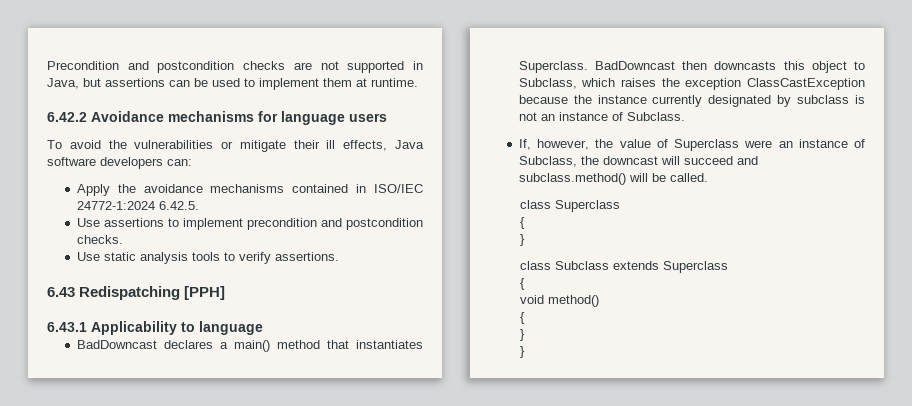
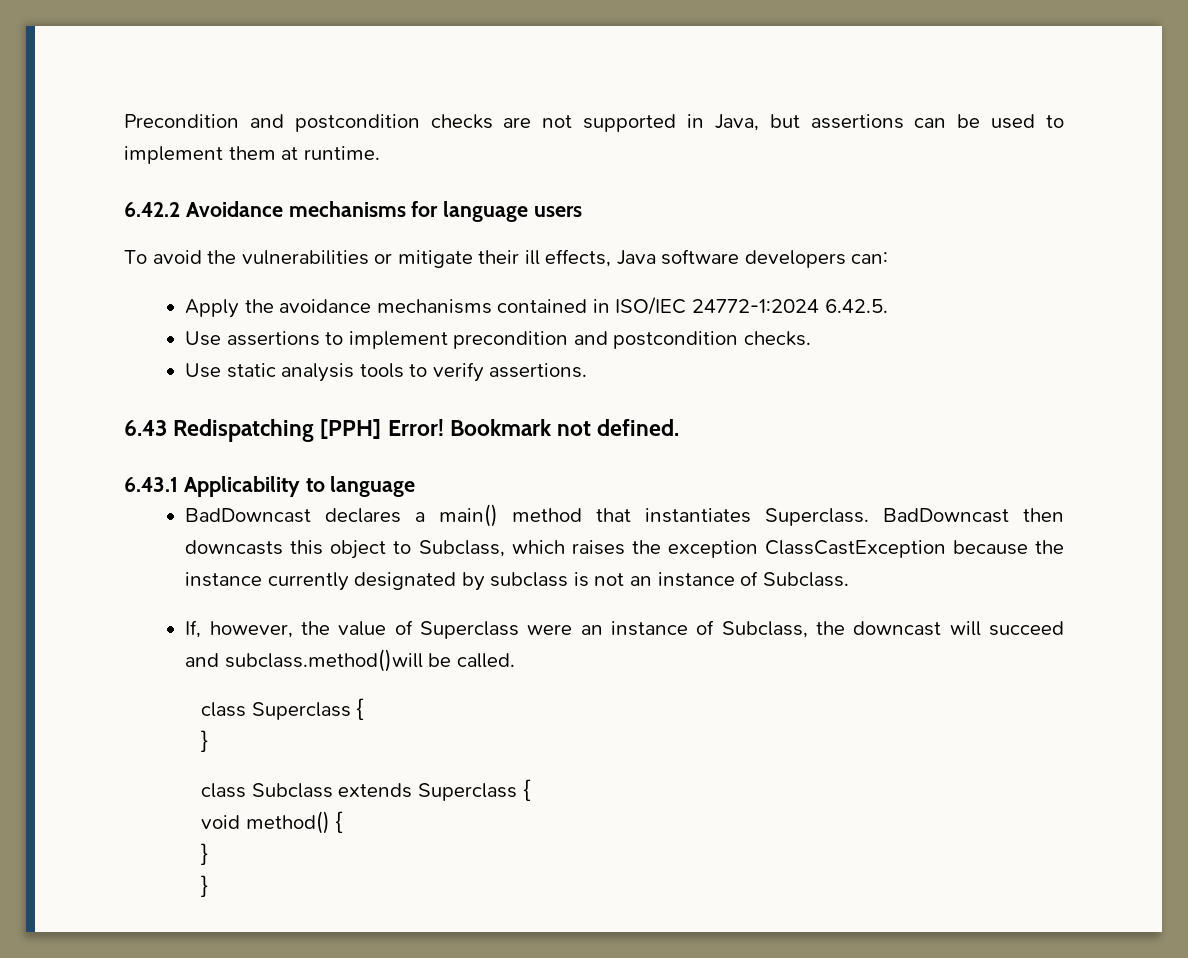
(226, 293) none -> [387,419,680,436] Error! Bookmark not defined.
[518,173,648,185] subclass.method() will -> [224,649,423,672] subclass.method()will
(621, 206) // -> (351, 711) none
(729, 267) // -> (517, 792) none
(600, 301) // -> (330, 822) none

